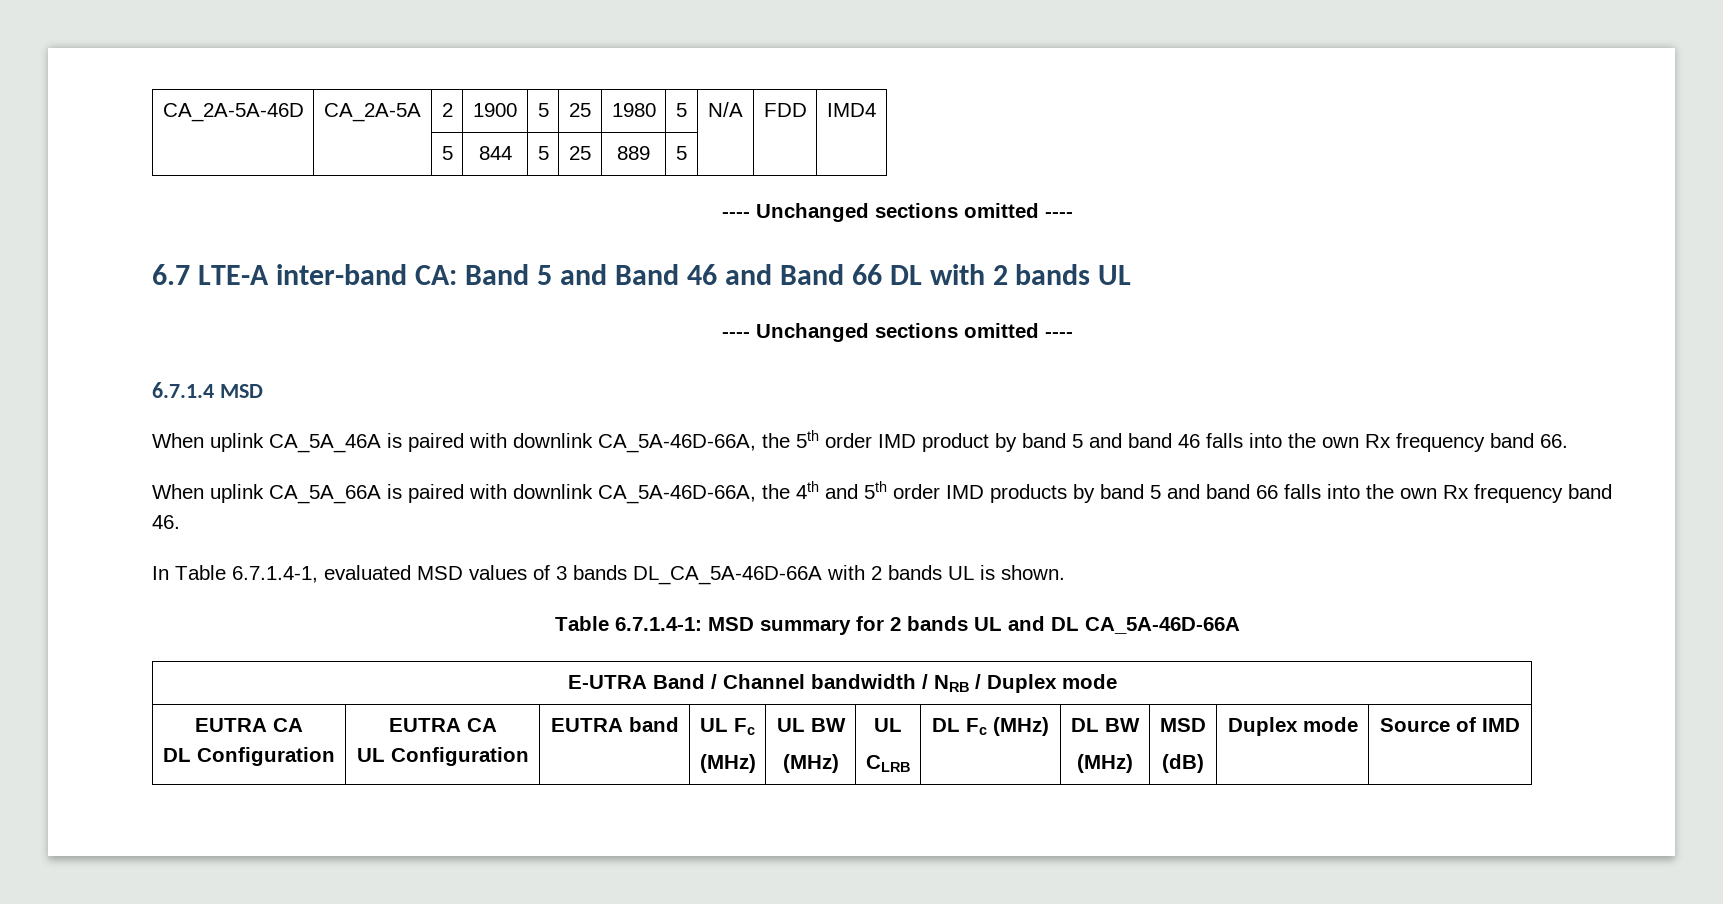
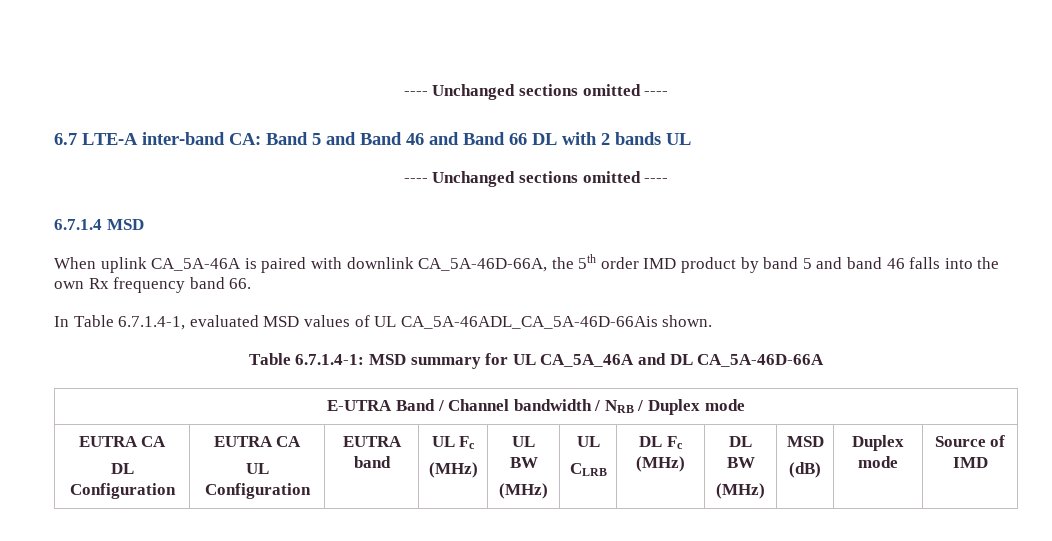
[162,103,304,122] [324,103,421,122] [441,103,453,117] [473,103,517,117] [537,103,549,117] [569,103,591,117] [611,103,656,117] [676,103,687,117] [708,102,743,117] [763,103,807,117] [827,103,876,117] [441,146,453,160] [478,146,512,160] [537,146,549,160] [569,146,591,160] [617,146,650,160] [676,146,687,160] CA_2A-5A-46D | CA_2A-5A | 2 | 1900 | 5 | 25 | 1980 | 5 | N/A | FDD | IMD4 // | | 5 | 844 | 5 | 25 | 889 | 5 | | | // -> (403, 93) none
[269,434,381,453] CA_5A_46A -> [151,258,242,271] CA_5A-46A
[152,481,1612,504] [152,515,180,529] // When uplink CA_5A_66A is paired with downlink CA_5A-46D-66A, the 4th and 5th order IMD products by band 5 and band 66 falls into the own Rx frequency band 46. -> (252, 283) none
[556,565,995,585] 3 bands DL_CA_5A-46D-66A with 2 bands UL is -> [374,316,658,329] UL CA_5A-46ADL_CA_5A-46D-66Ais
[890,616,1002,631] 2 bands UL -> [512,354,635,367] UL CA_5A_46A

